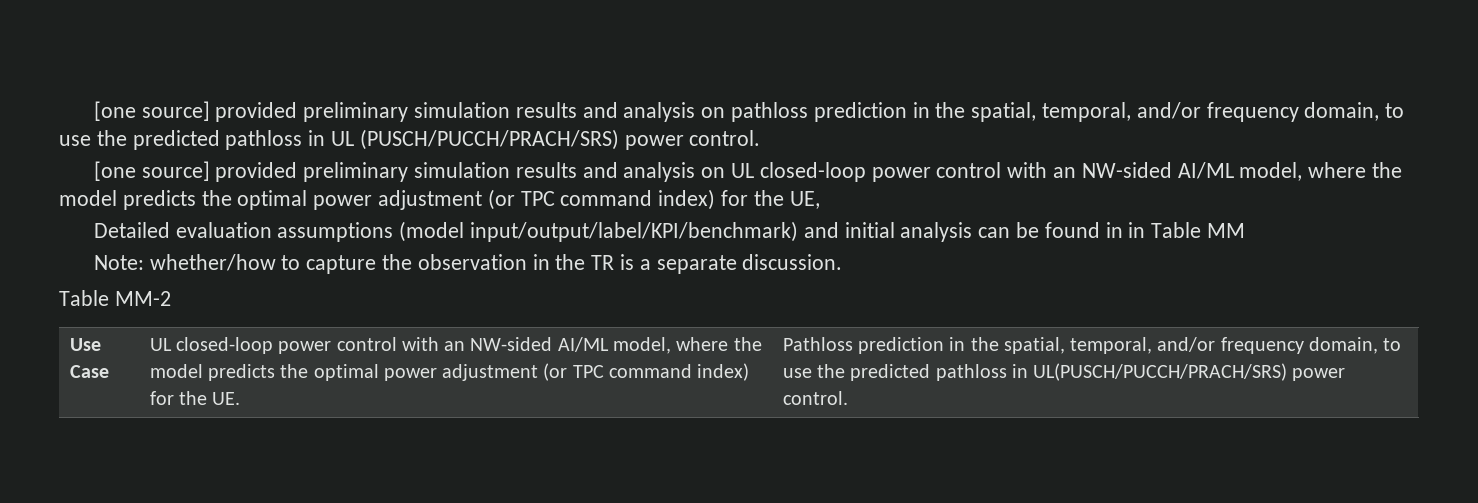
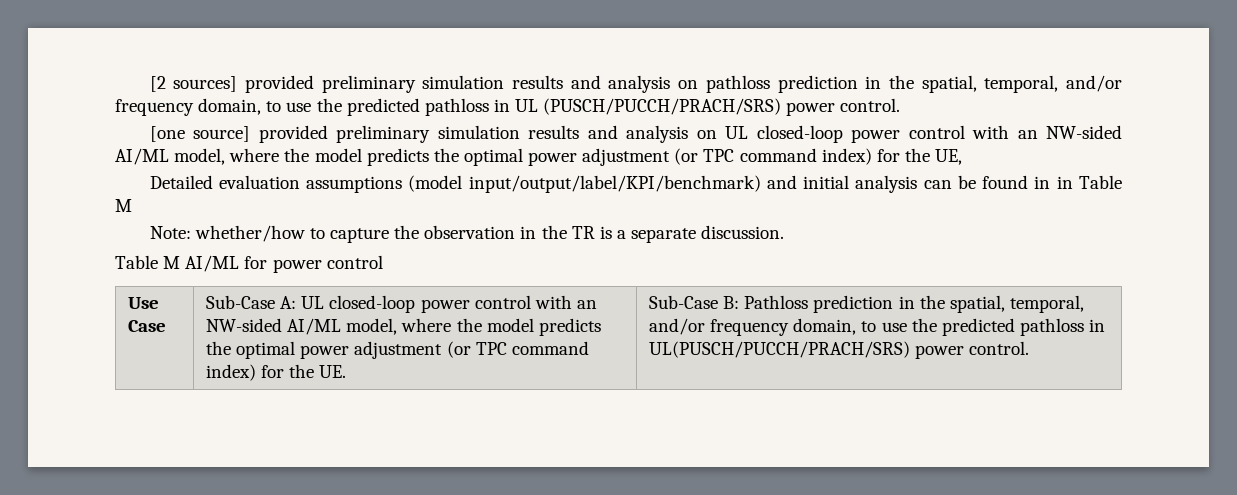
[93,101,210,121] [one source] -> [149,76,238,92] [2 sources]
[1207,223,1246,238] MM -> [115,199,132,212] M
[114,291,171,306] MM-2 -> [163,255,383,273] M AI/ML for power control
(109, 371) none -> [206,295,297,309] Sub-Case A:
(241, 398) none -> [649,295,740,309] Sub-Case B:

